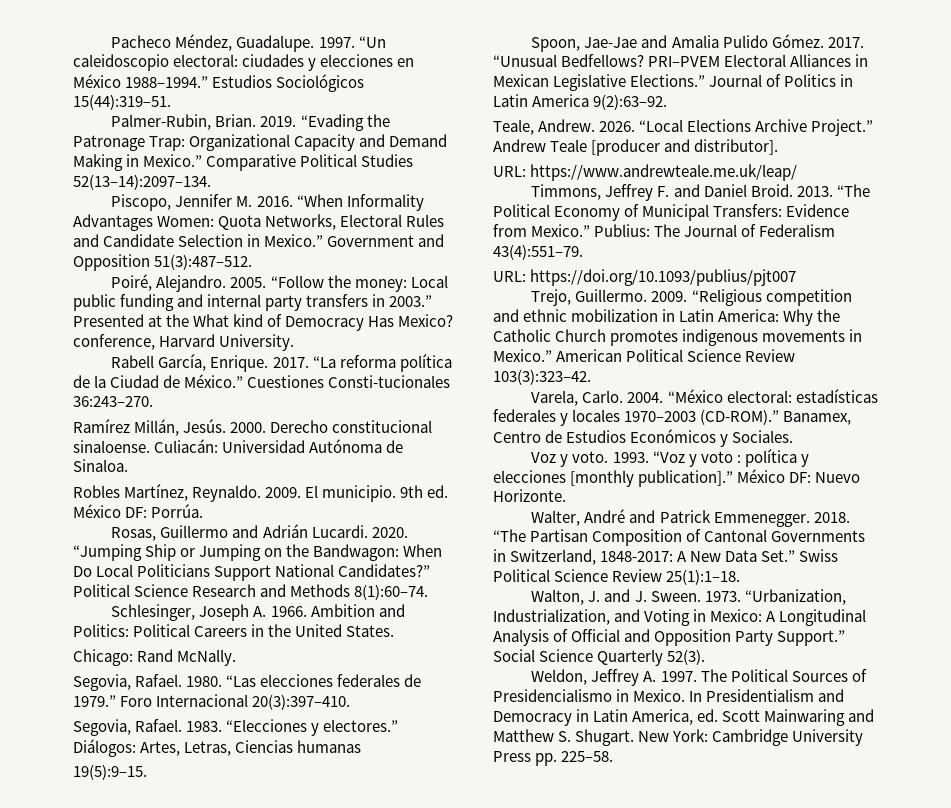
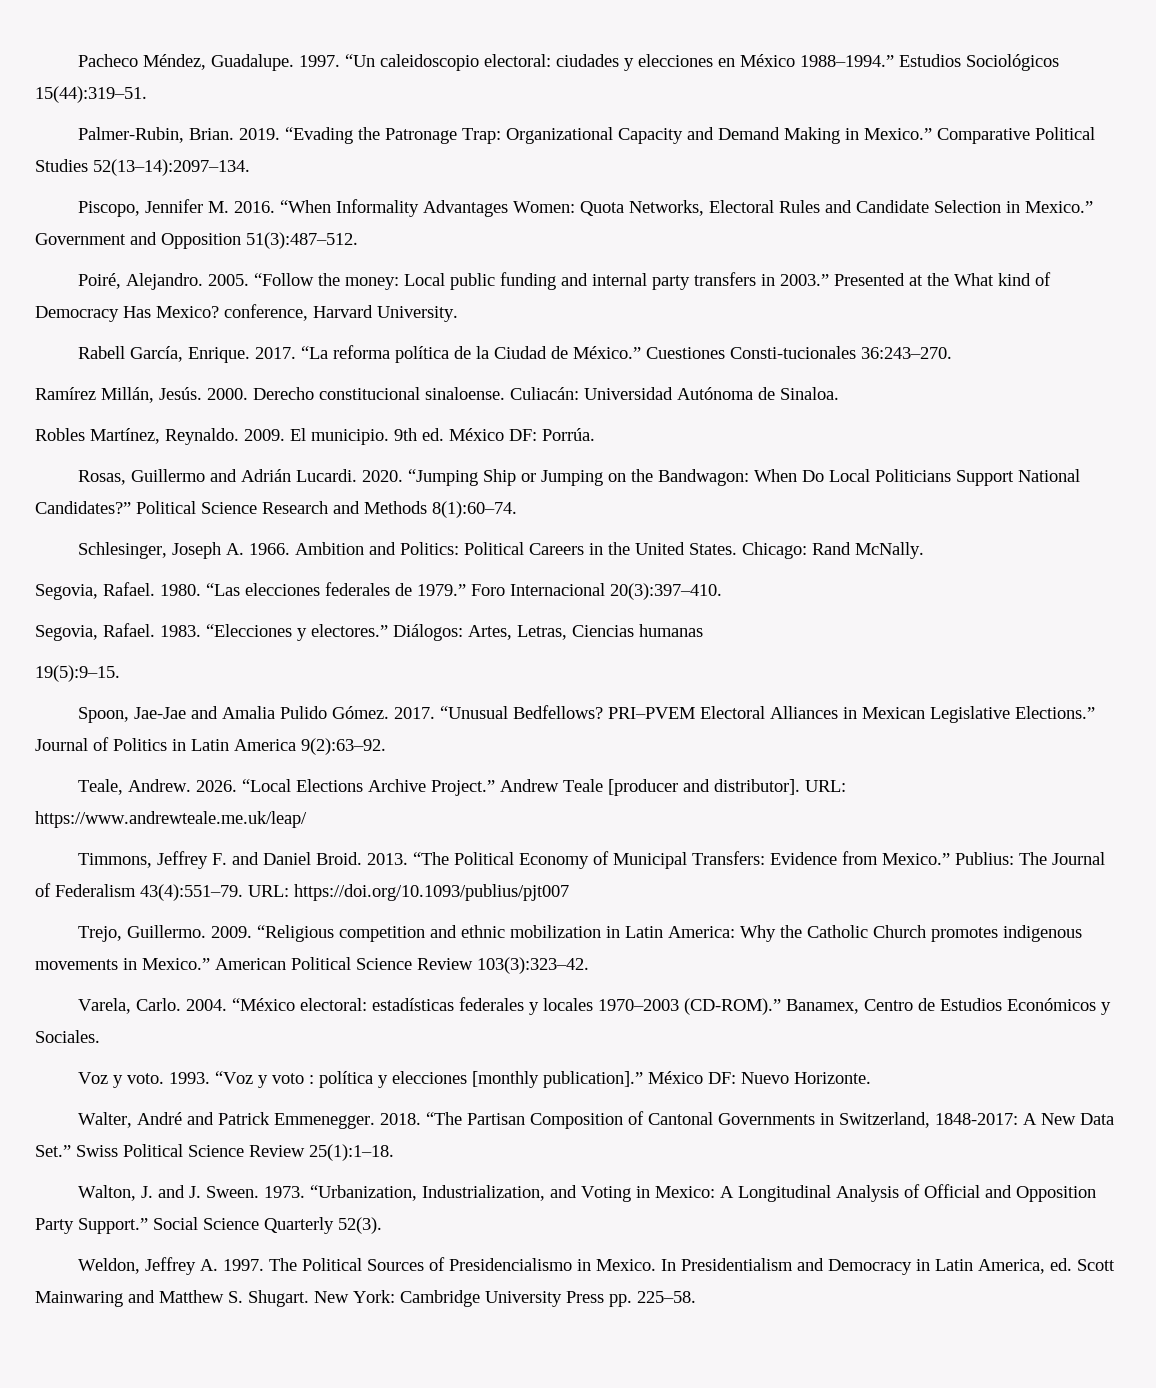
(395, 631) // -> (737, 549) none
(779, 147) // -> (800, 787) none
(583, 252) // -> (243, 892) none

